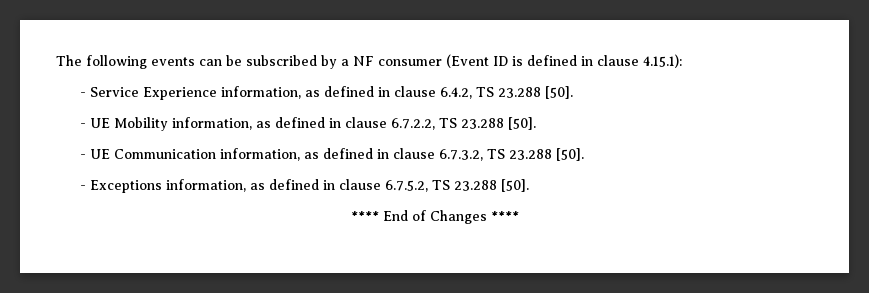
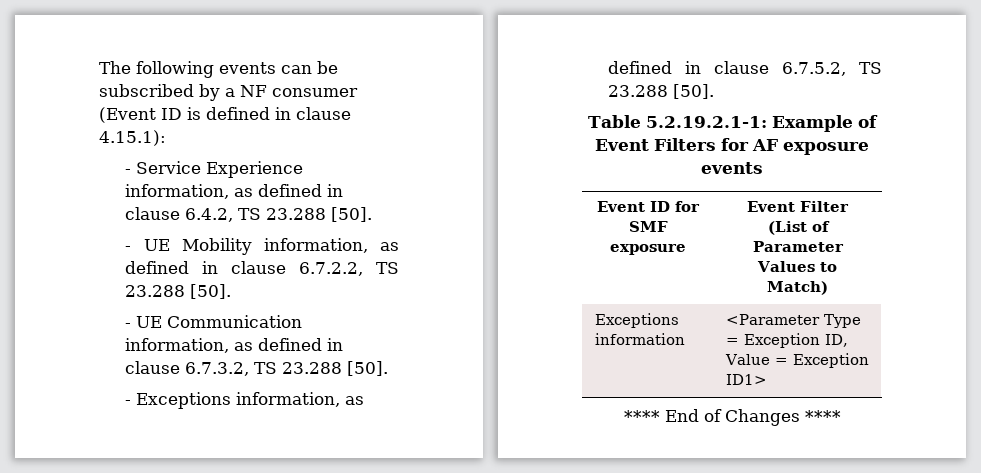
(530, 185) none -> [588,115,878,132] [595,138,869,155] [701,162,763,174] [597,201,700,212] [628,221,668,232] [610,244,686,255] [747,201,849,212] [767,221,830,235] [752,241,844,252] [757,261,837,272] [767,281,828,295] [594,313,679,328] [594,333,685,345] [725,314,861,328] [725,333,848,348] [724,353,869,368] [725,374,767,385] // Table 5.2.19.2.1-1: Example of Event Filters for AF exposure events // Event ID for SMF exposure | Event Filter (List of Parameter Values to Match) // Exceptions information | <Parameter Type = Exception ID, Value = Exception ID1>

